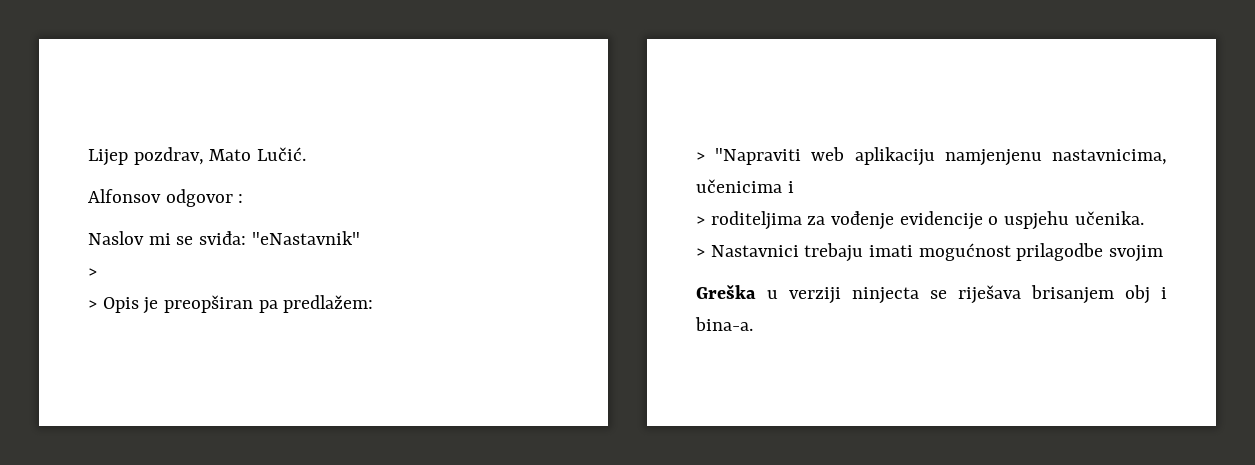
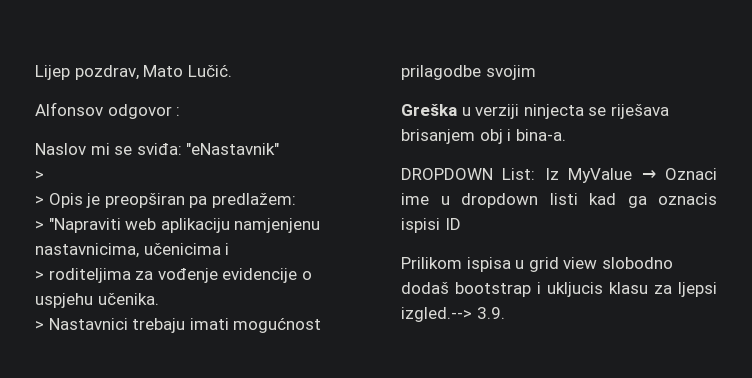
(753, 324) none -> [401,168,717,183] [401,193,717,208] [401,218,461,233] [401,257,673,272] [401,282,717,297] [401,307,505,322] // DROPDOWN List: Iz MyValue → Oznaci ime u dropdown listi kad ga oznacis ispisi ID // Prilikom ispisa u grid view slobodno dodaš bootstrap i ukljucis klasu za ljepsi izgled.--> 3.9.

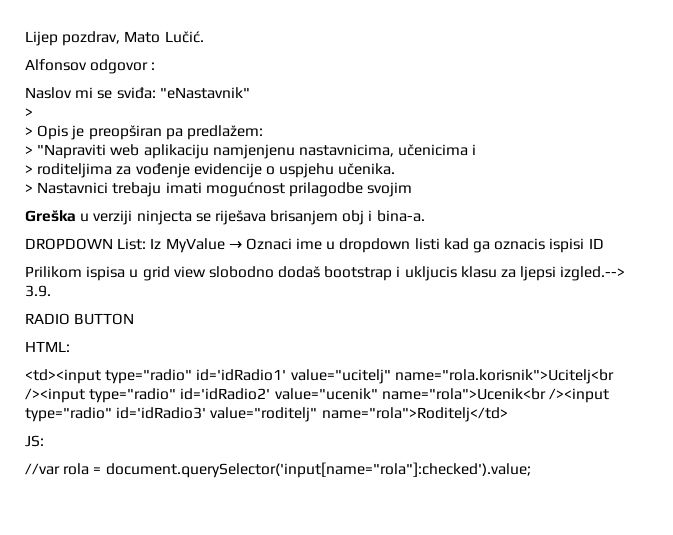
(505, 313) none -> [25,313,135,325] [25,341,70,352] [25,369,614,384] [25,388,609,403] [25,407,508,422] [25,435,44,447] [25,462,531,478] // RADIO BUTTON // HTML: // <td><input type="radio" id='idRadio1' value="ucitelj" name="rola.korisnik">Ucitelj<br /><input type="radio" id='idRadio2' value="ucenik" name="rola">Ucenik<br /><input type="radio" id='idRadio3' value="roditelj" name="rola">Roditelj</td> // JS: // //var rola = document.querySelector('input[name="rola"]:checked').value;

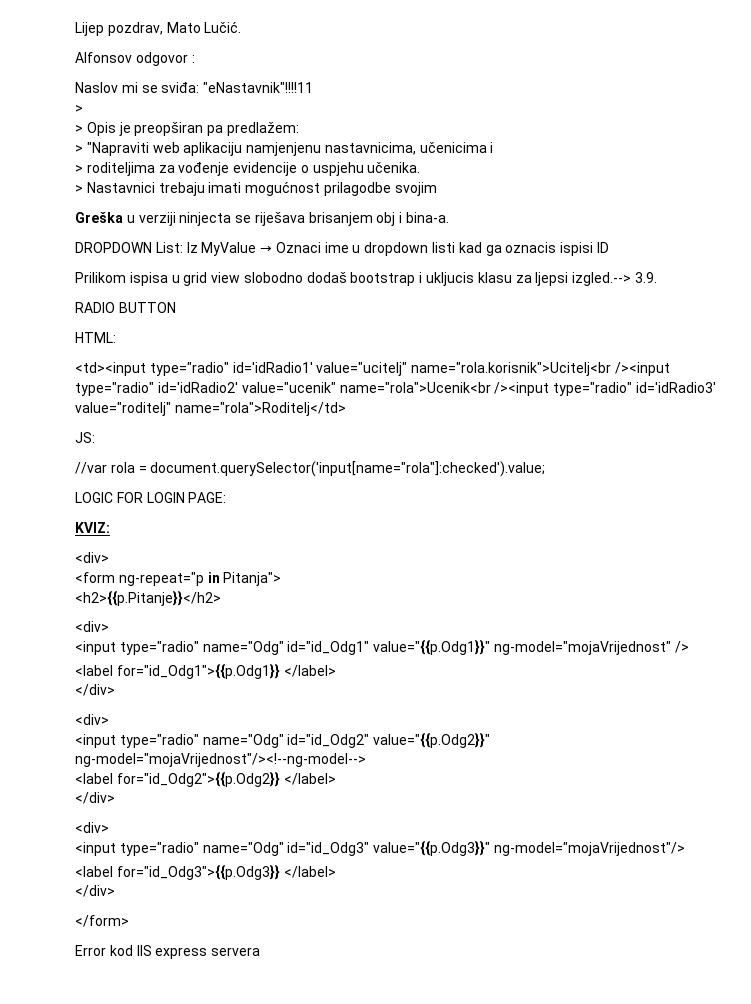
[159,87,250,99] "eNastavnik" -> [203,82,314,93] "eNastavnik"!!!!11
(531, 470) none -> [75,492,227,503] [75,522,110,533] [75,552,109,563] [75,572,282,586] [75,590,221,606] [75,621,109,632] [75,639,689,655] [75,663,336,679] [75,684,115,696] [75,714,109,725] [75,732,491,748] [75,753,366,767] [75,771,336,787] [75,792,115,804] [75,822,109,833] [75,840,685,856] [75,864,336,880] [75,885,115,897] [75,915,129,927] [75,945,261,959] // LOGIC FOR LOGIN PAGE: // KVIZ: // <div> // <form ng-repeat="p in Pitanja"> // <h2>{{p.Pitanje}}</h2> // <div> // <input type="radio" name="Odg" id="id_Odg1" value="{{p.Odg1}}" ng-model="mojaVrijednost" /> // <label for="id_Odg1">{{p.Odg1}} </label> // </div> // <div> // <input type="radio" name="Odg" id="id_Odg2" value="{{p.Odg2}}" ng-model="mojaVrijednost"/><!--ng-model--> // <label for="id_Odg2">{{p.Odg2}} </label> // </div> // <div> // <input type="radio" name="Odg" id="id_Odg3" value="{{p.Odg3}}" ng-model="mojaVrijednost"/> // <label for="id_Odg3">{{p.Odg3}} </label> // </div> // </form> // Error kod IIS express servera

